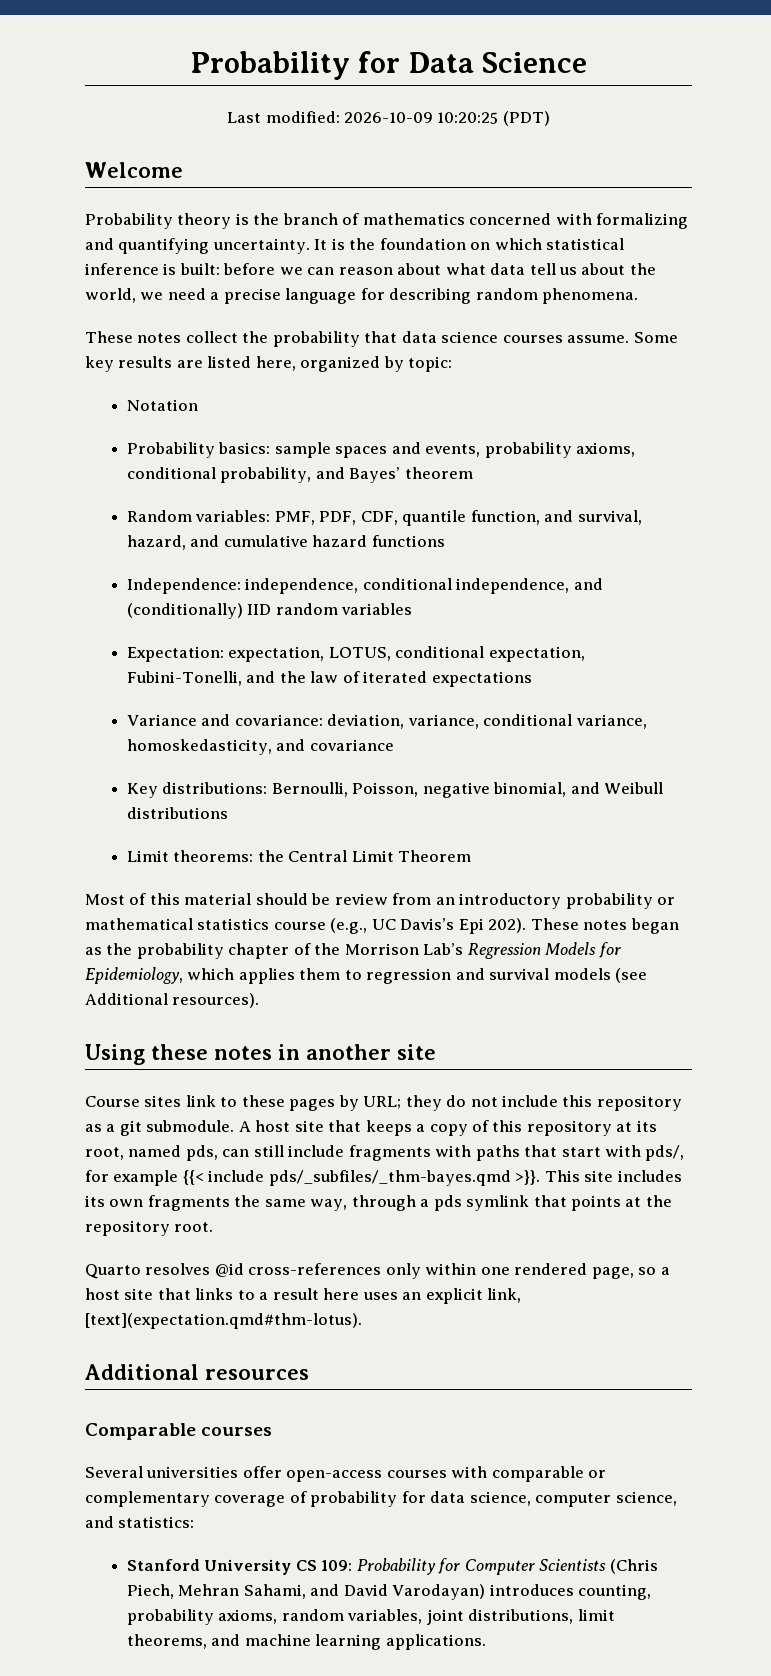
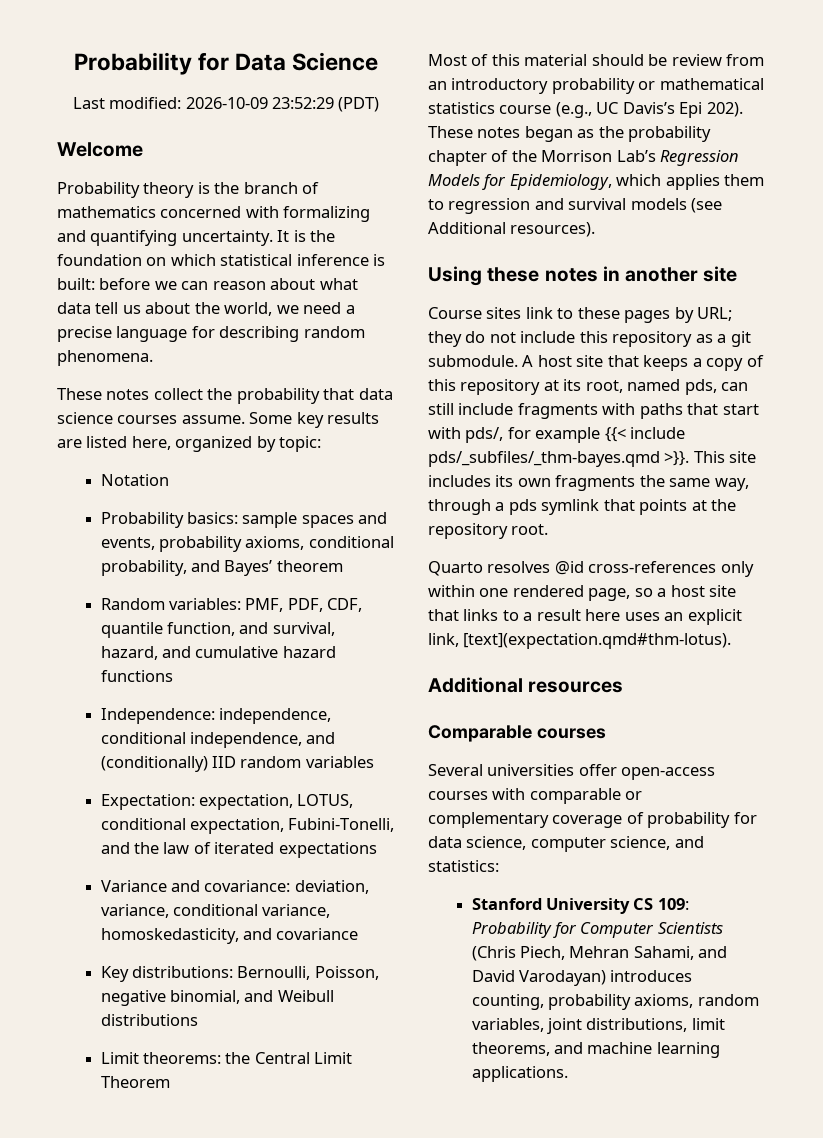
[437,112,499,124] 10:20:25 -> [271,97,334,109] 23:52:29

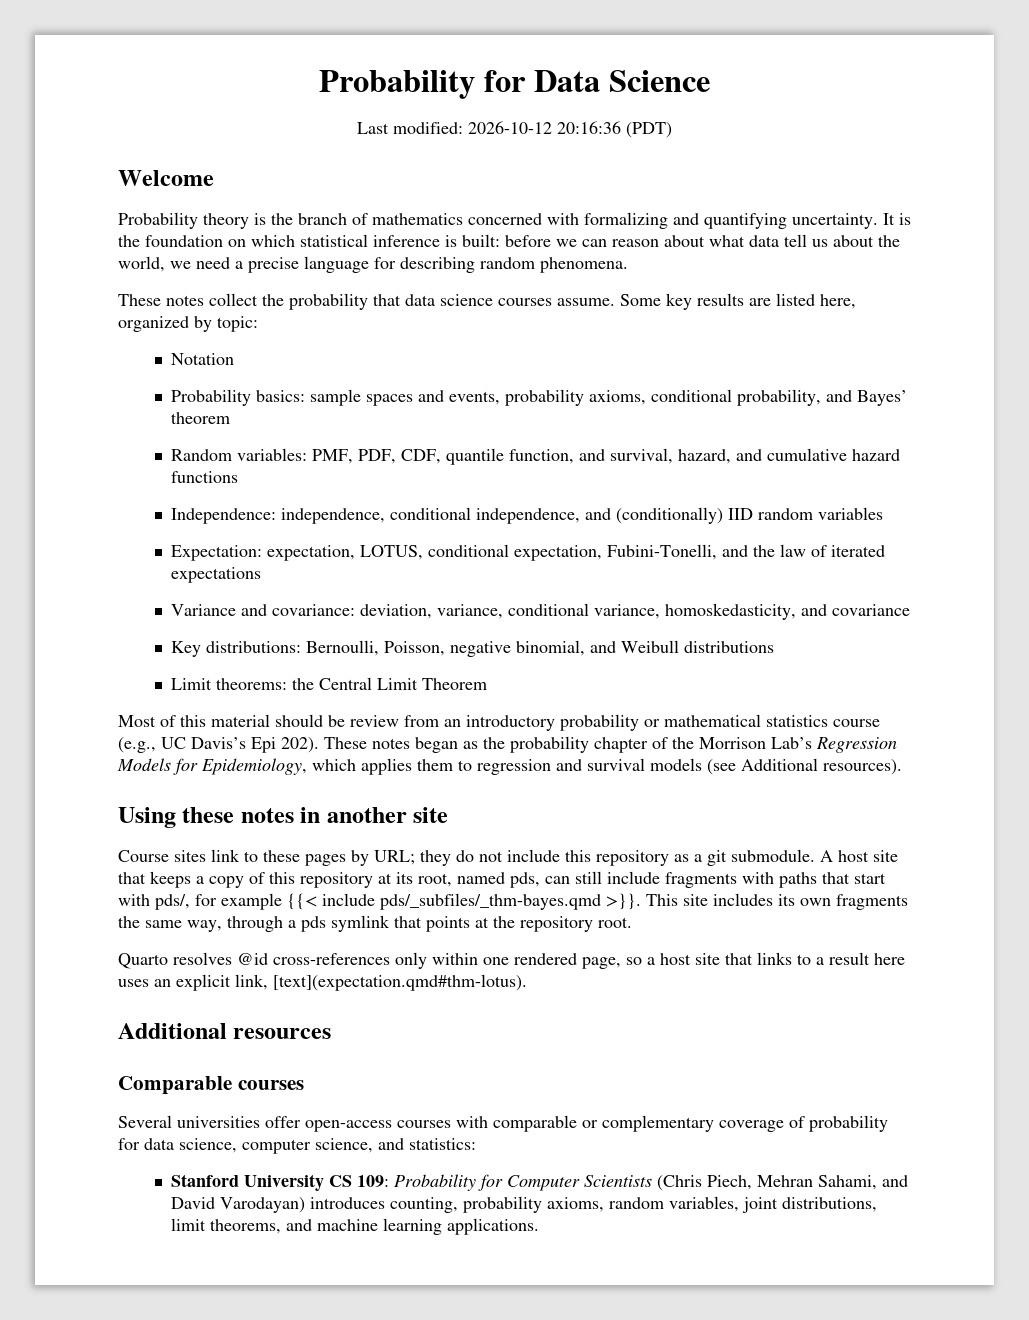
[185,97,334,109] 2026-10-09 23:52:29 -> [468,121,621,134] 2026-10-12 20:16:36

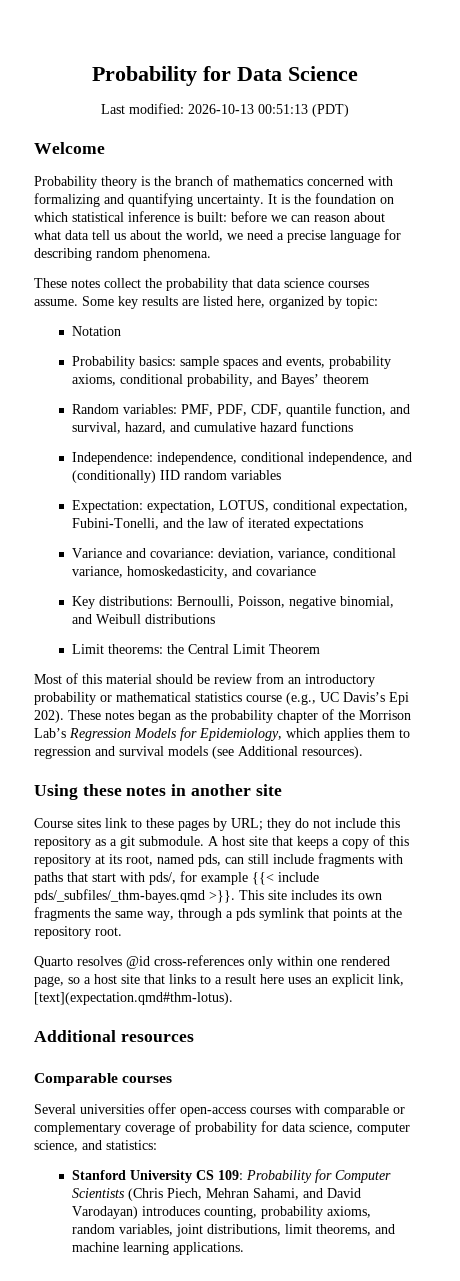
[468,121,621,134] 2026-10-12 20:16:36 -> [187,104,308,114] 2026-10-13 00:51:13

